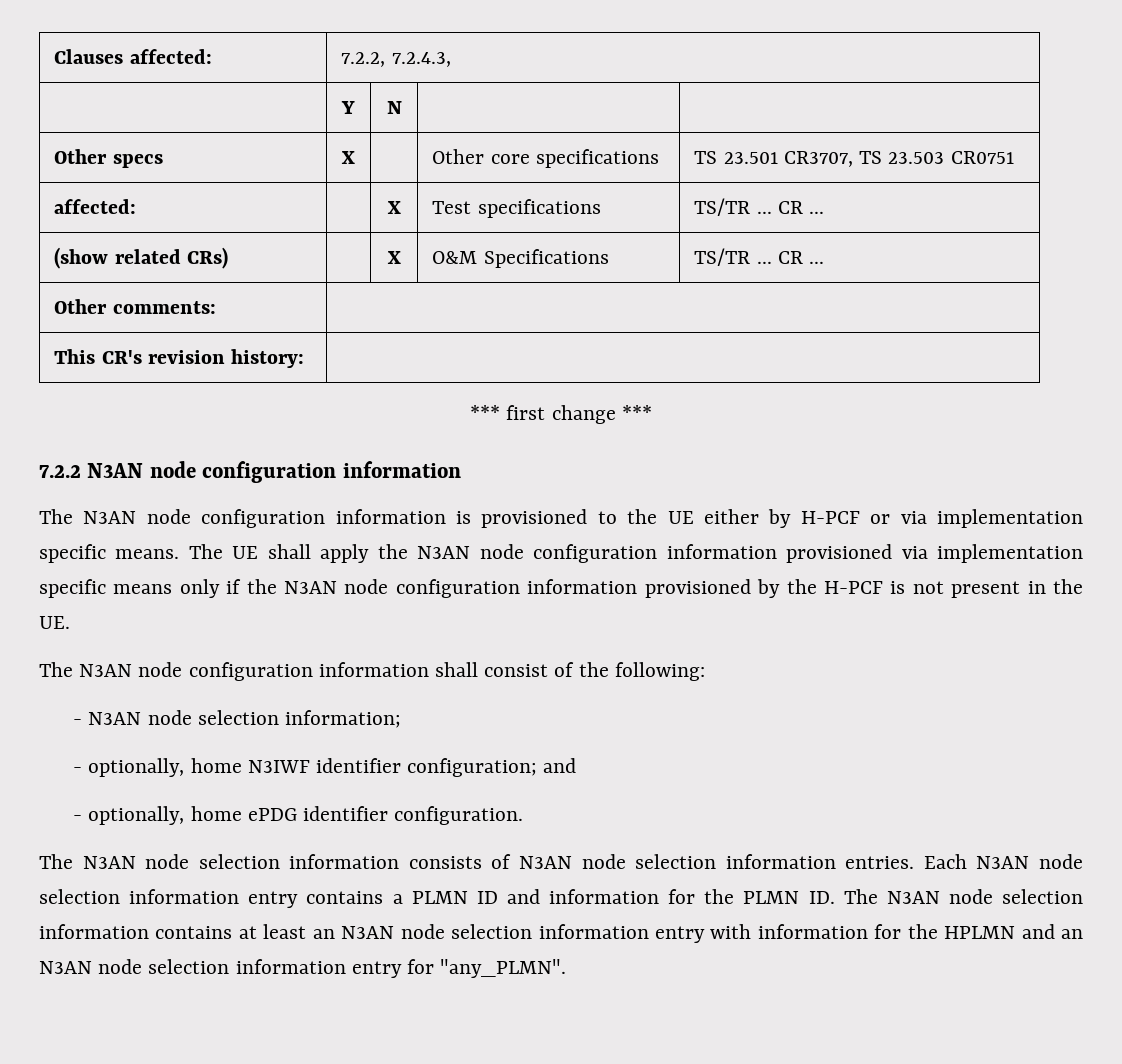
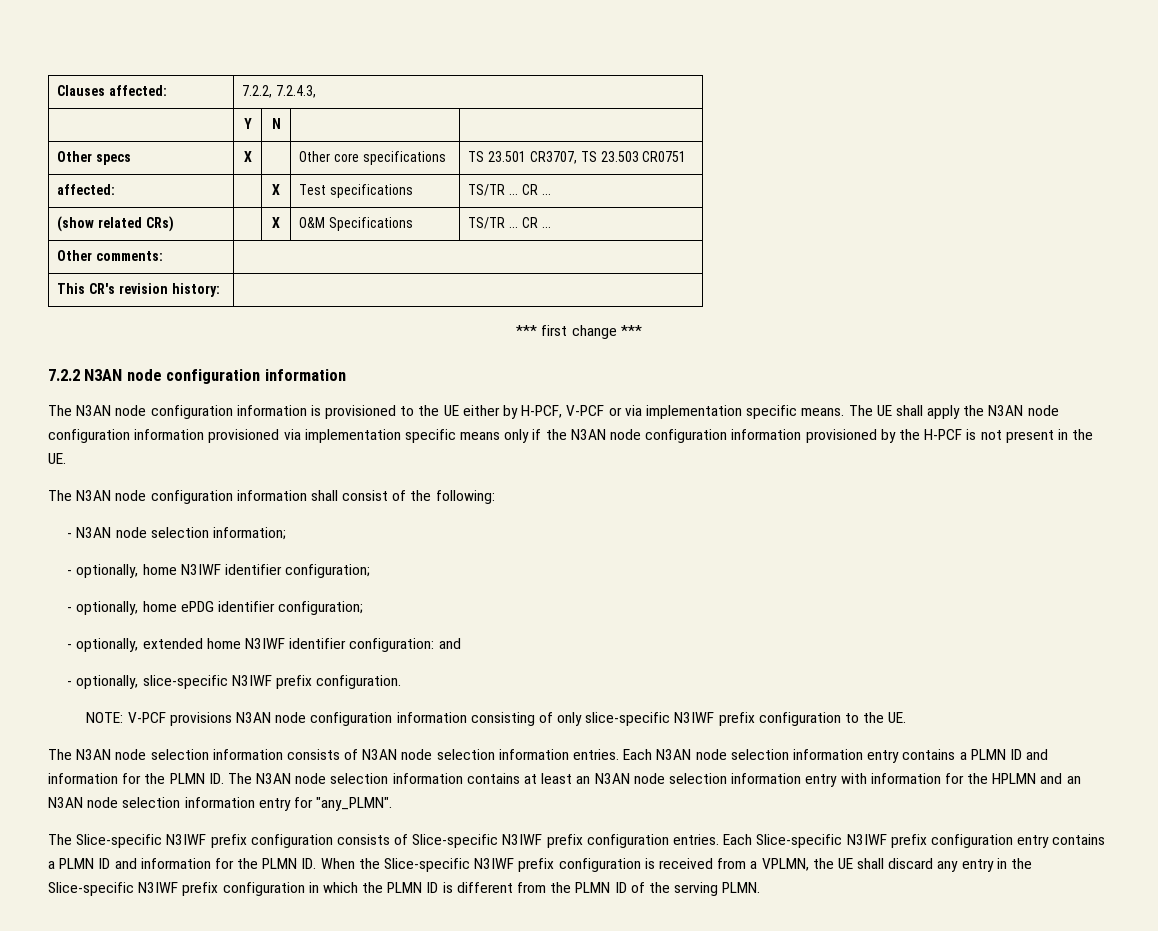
[800,511,860,524] H-PCF -> [521,405,605,418] H-PCF, V-PCF
[543,758,577,773] and -> (371, 571) none
[394,806,524,825] configuration. -> [278,601,364,615] [67,638,461,652] [67,675,402,689] [86,712,907,726] configuration; // - optionally, extended home N3IWF identifier configuration: and // - optionally, slice-specific N3IWF prefix configuration. // NOTE: V-PCF provisions N3AN node configuration information consisting of only slice-specific N3IWF prefix configuration to the UE.
(567, 968) none -> [48,834,1106,848] [48,858,1032,872] [48,882,761,896] // The Slice-specific N3IWF prefix configuration consists of Slice-specific N3IWF prefix configuration entries. Each Slice-specific N3IWF prefix configuration entry contains a PLMN ID and information for the PLMN ID. When the Slice-specific N3IWF prefix configuration is received from a VPLMN, the UE shall discard any entry in the Slice-specific N3IWF prefix configuration in which the PLMN ID is different from the PLMN ID of the serving PLMN.

